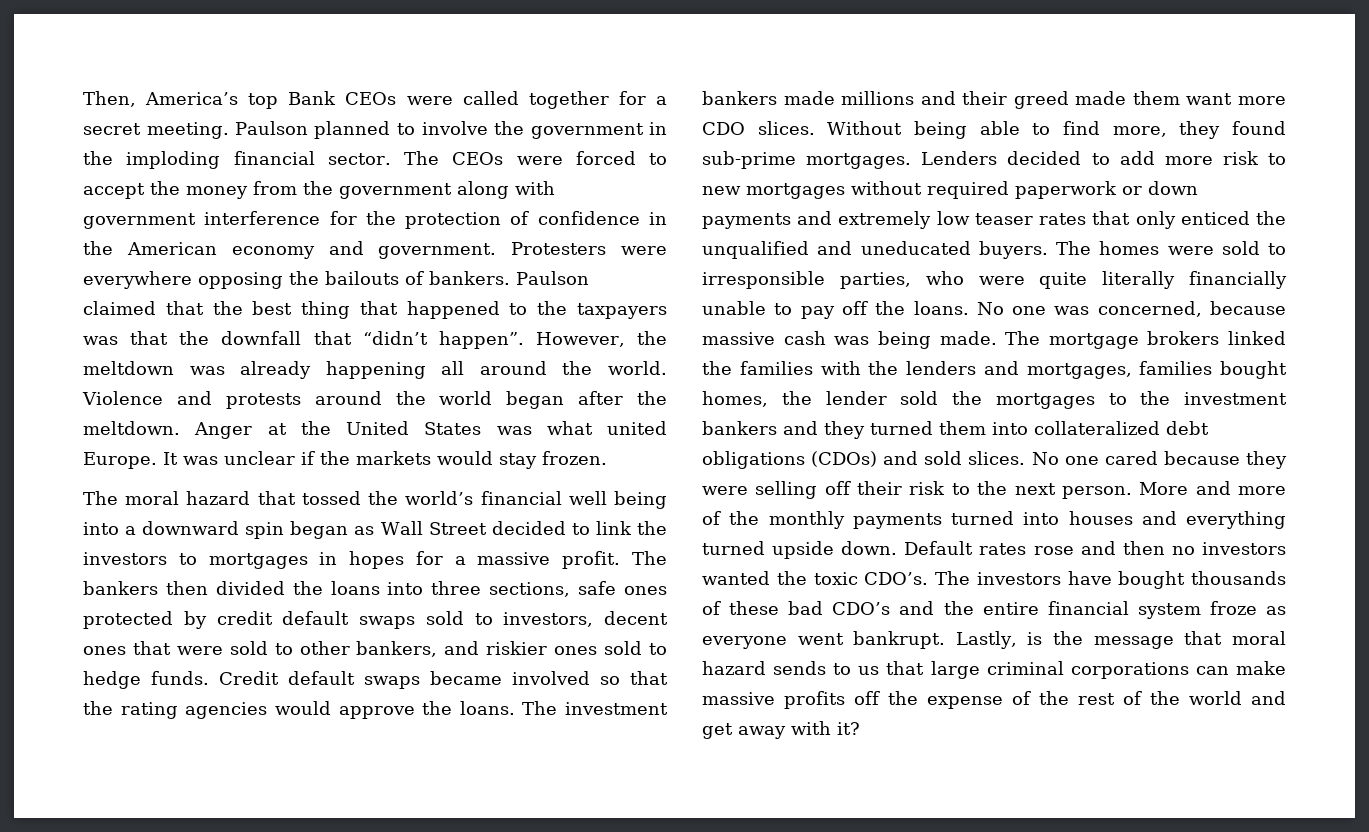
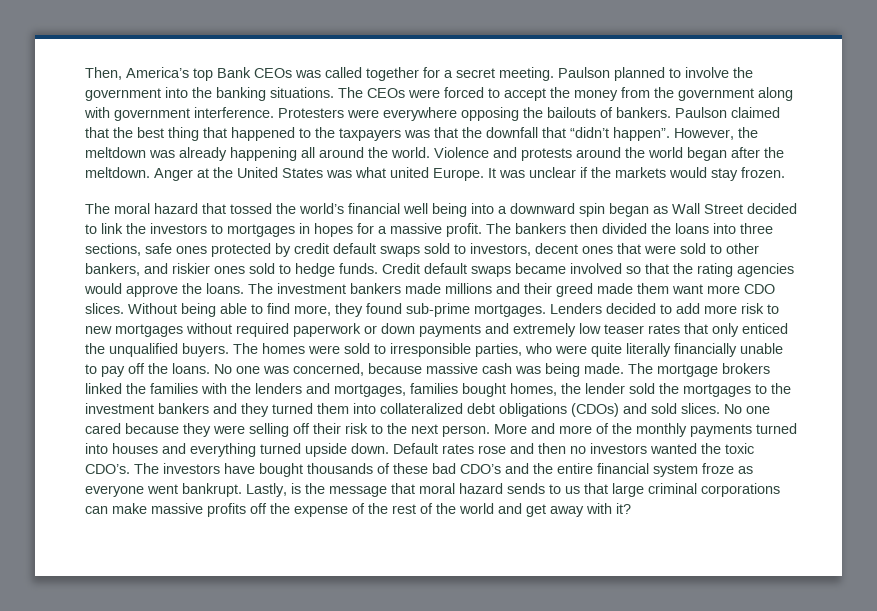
[406,96,453,105] were -> [295,70,321,78] was
[649,122,667,135] [83,151,391,169] in the imploding financial sector. -> [165,87,334,101] into the banking situations.
[204,211,667,229] [83,241,497,259] interference for the protection of confidence in the American economy and government. -> [194,107,274,118] interference.
[817,241,971,255] and uneducated -> (178, 350) none

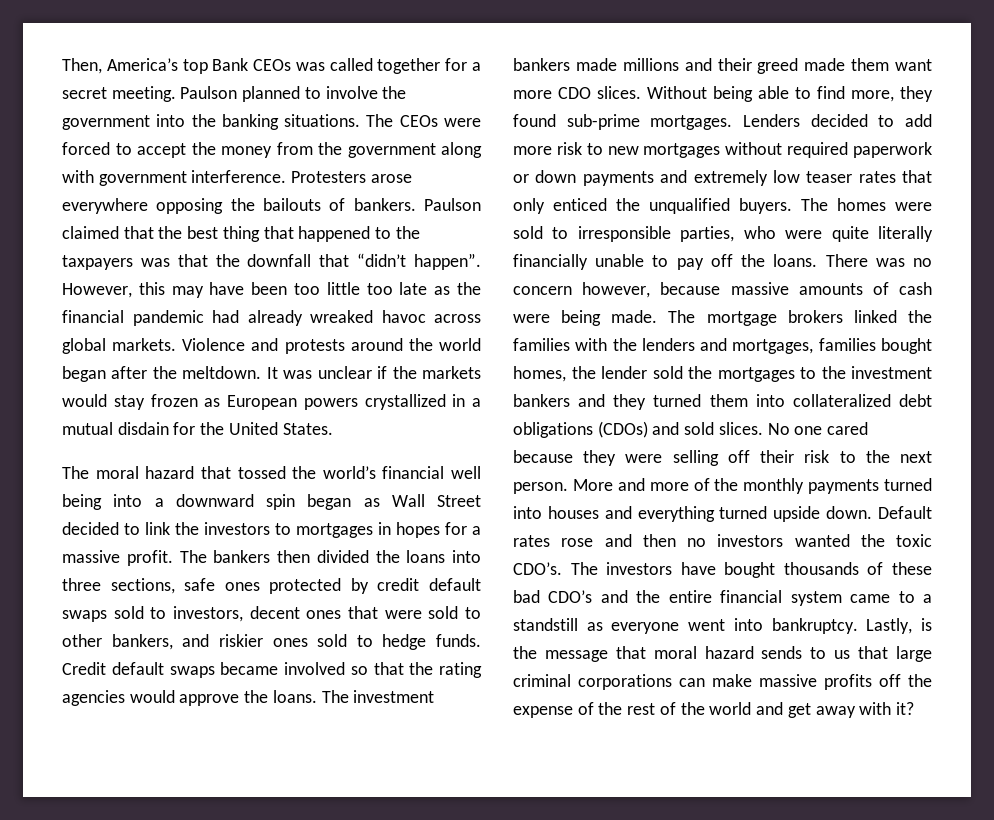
[347,109,379,118] were -> [370,174,412,183] arose
[738,127,758,138] [85,147,430,161] the meltdown was already happening all around the world. -> [138,282,482,298] [62,310,481,326] [62,338,177,354] this may have been too little too late as the financial pandemic had already wreaked havoc across global markets.
[154,167,484,181] Anger at the United States was what united Europe. -> (262, 372) none
[741,167,785,178] frozen. -> [150,394,481,410] [62,422,333,435] frozen as European powers crystallized in a mutual disdain for the United States.
[214,363,541,376] No one was concerned, because massive cash was -> [825,254,932,267] [513,282,933,298] [513,314,550,323] There was no concern however, because massive amounts of cash were
[702,463,734,474] froze -> [850,591,932,603] [513,618,578,631] came to a standstill
[182,483,242,497] bankrupt. -> [733,618,858,634] into bankruptcy.

